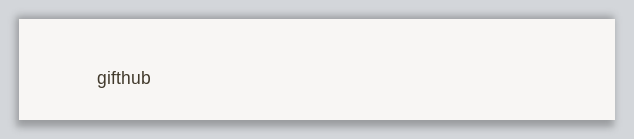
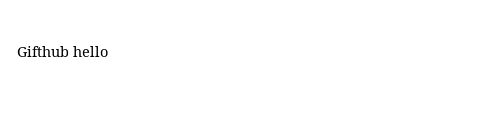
[97,71,151,88] gifthub -> [17,46,108,57] Gifthub hello

